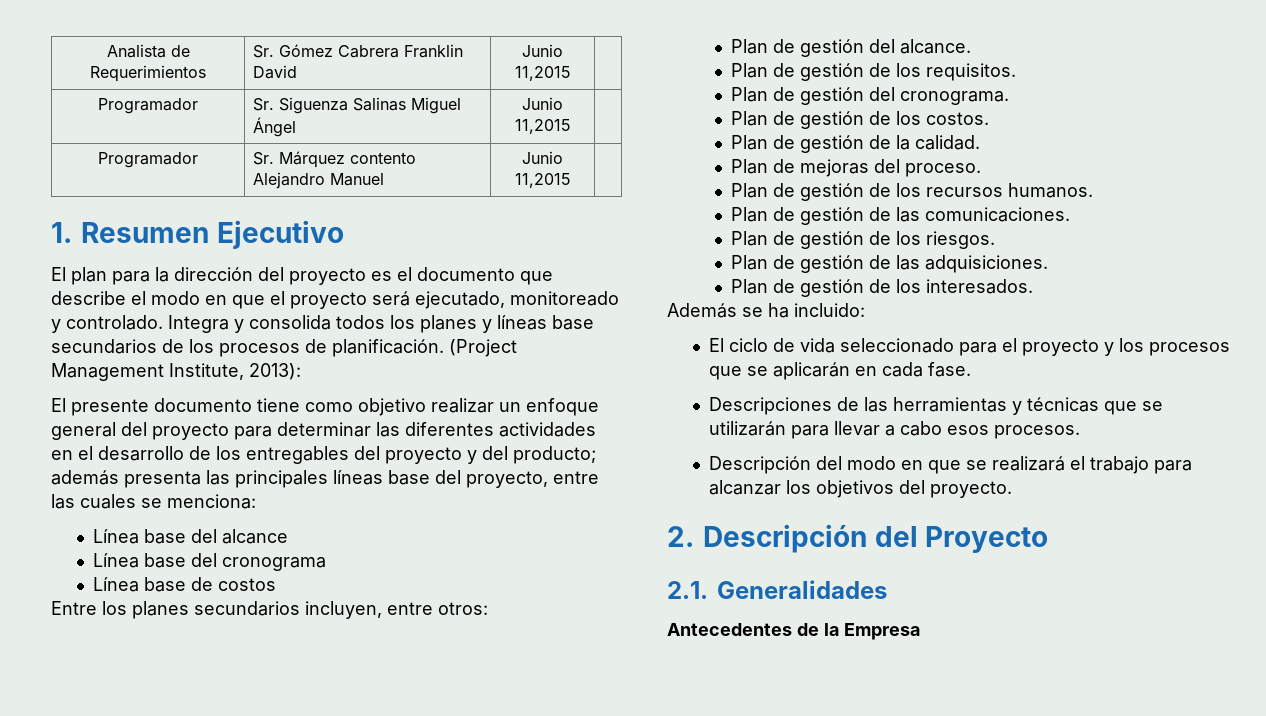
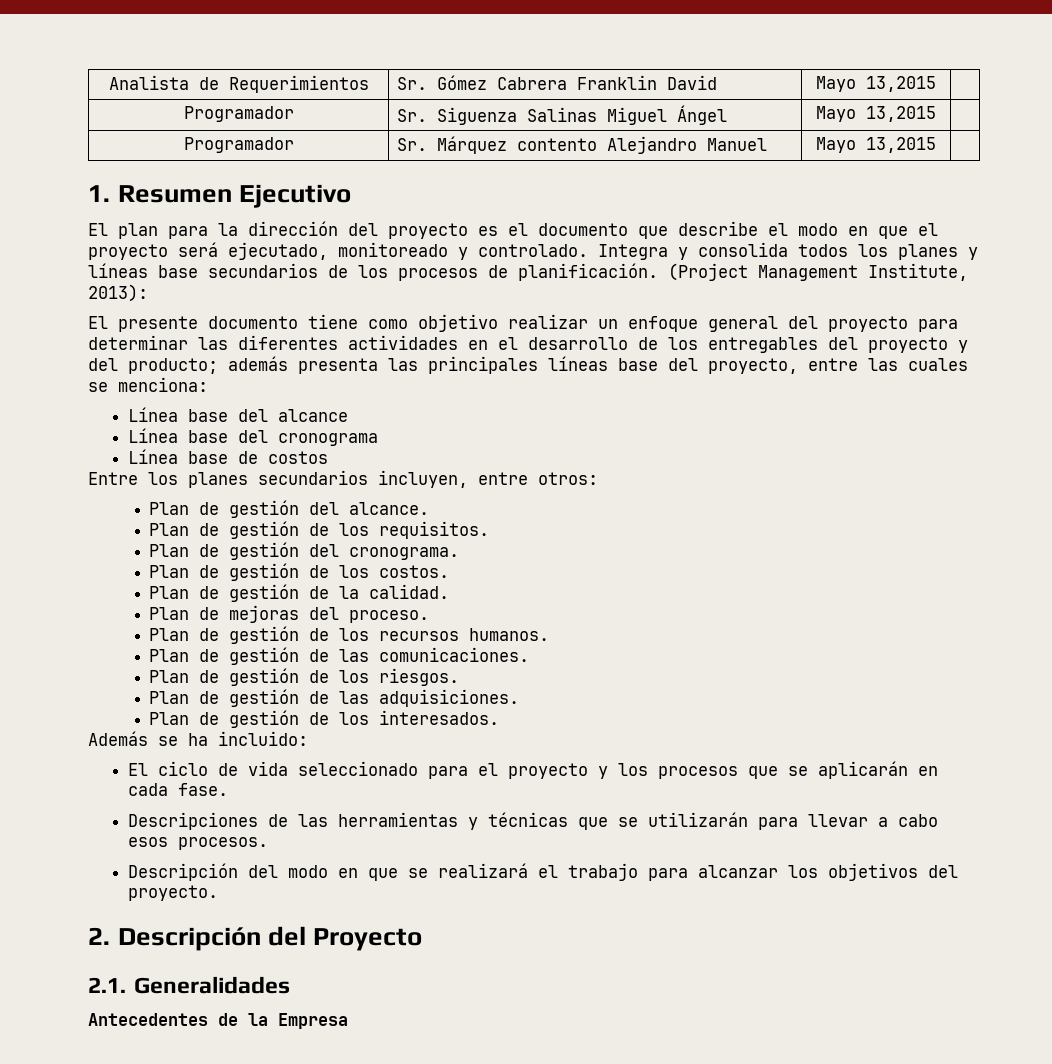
[522,44,563,57] [514,66,571,81] Junio 11,2015 -> [816,76,936,92] Mayo 13,2015
[522,97,563,110] [514,119,571,134] Junio 11,2015 -> [816,106,936,122] Mayo 13,2015
[522,151,563,164] [514,173,571,188] Junio 11,2015 -> [816,137,936,153] Mayo 13,2015

